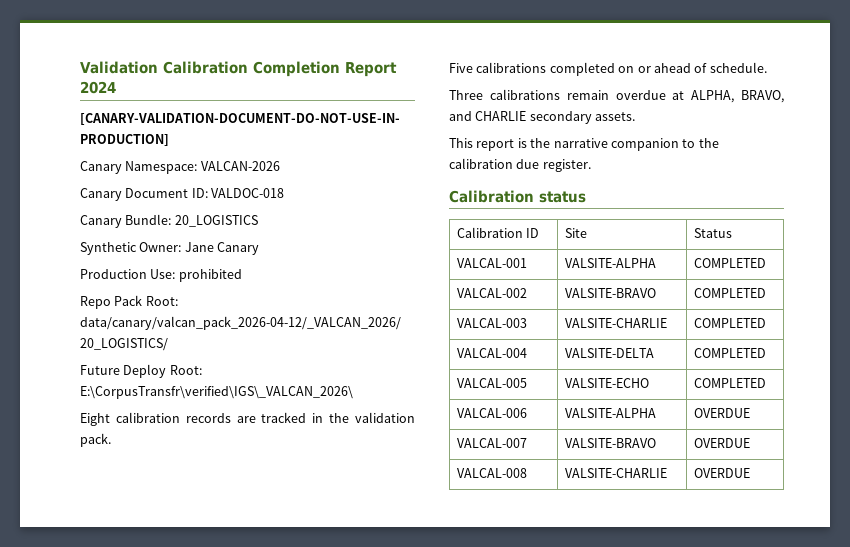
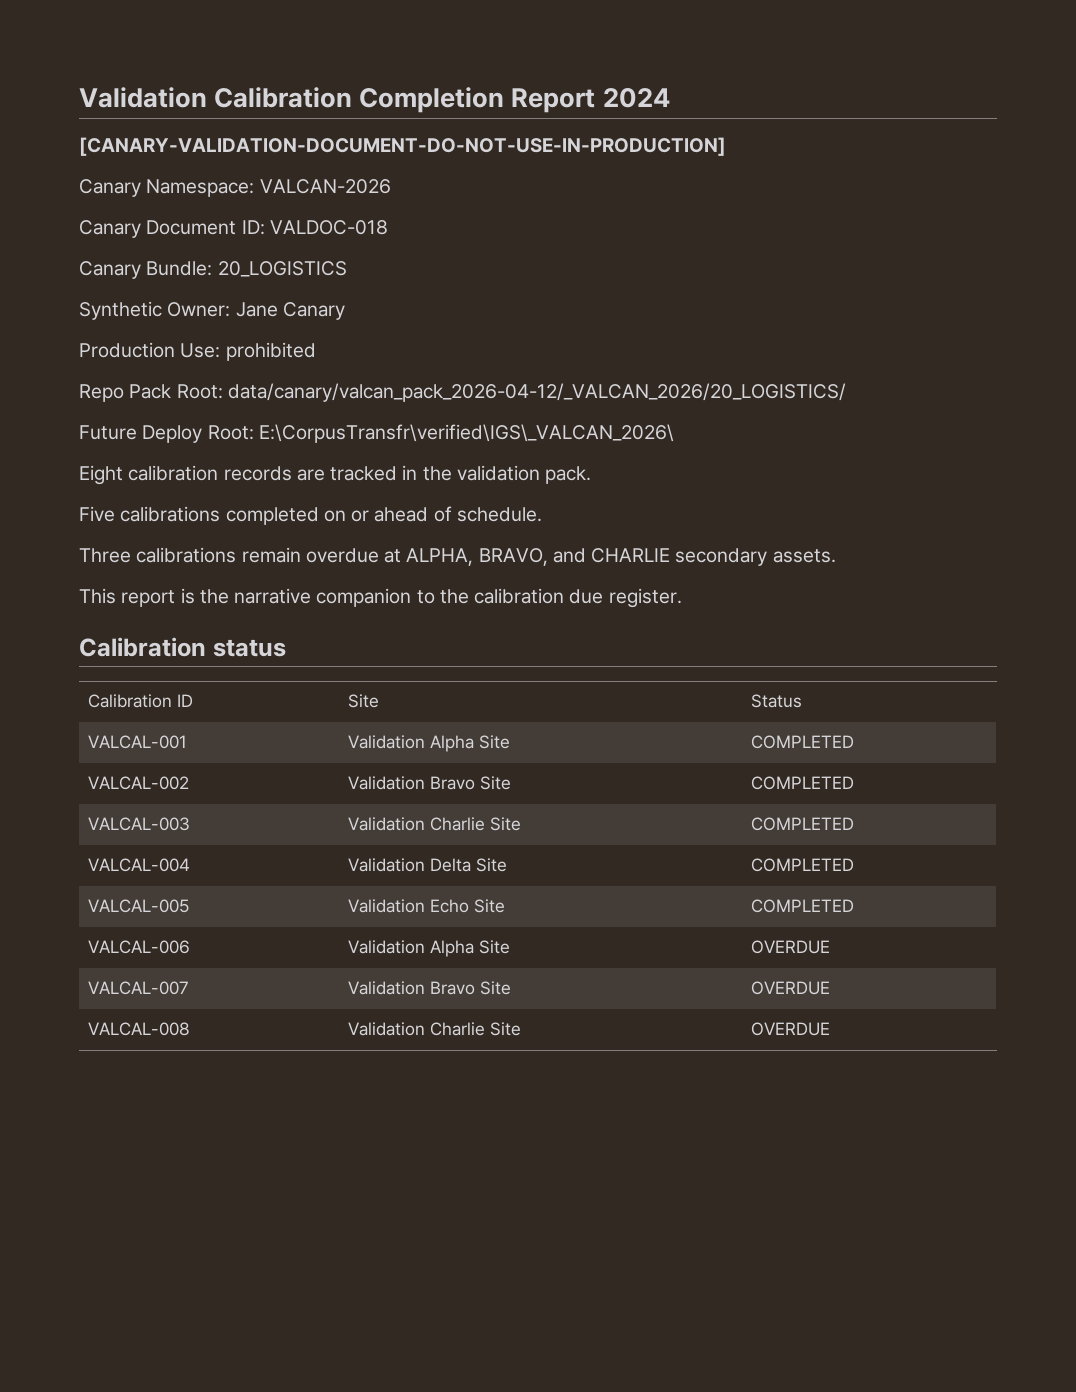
[564,258,656,268] VALSITE-ALPHA -> [348,735,510,752] Validation Alpha Site
[564,288,656,298] VALSITE-BRAVO -> [348,776,511,790] Validation Bravo Site
[564,318,667,328] VALSITE-CHARLIE -> [348,817,521,831] Validation Charlie Site
[564,348,654,358] VALSITE-DELTA -> [348,858,507,872] Validation Delta Site
[564,378,649,388] VALSITE-ECHO -> [348,899,505,913] Validation Echo Site
[564,408,656,418] VALSITE-ALPHA -> [348,940,510,957] Validation Alpha Site
[564,438,656,448] VALSITE-BRAVO -> [348,981,511,995] Validation Bravo Site
[564,468,667,478] VALSITE-CHARLIE -> [348,1022,521,1036] Validation Charlie Site

